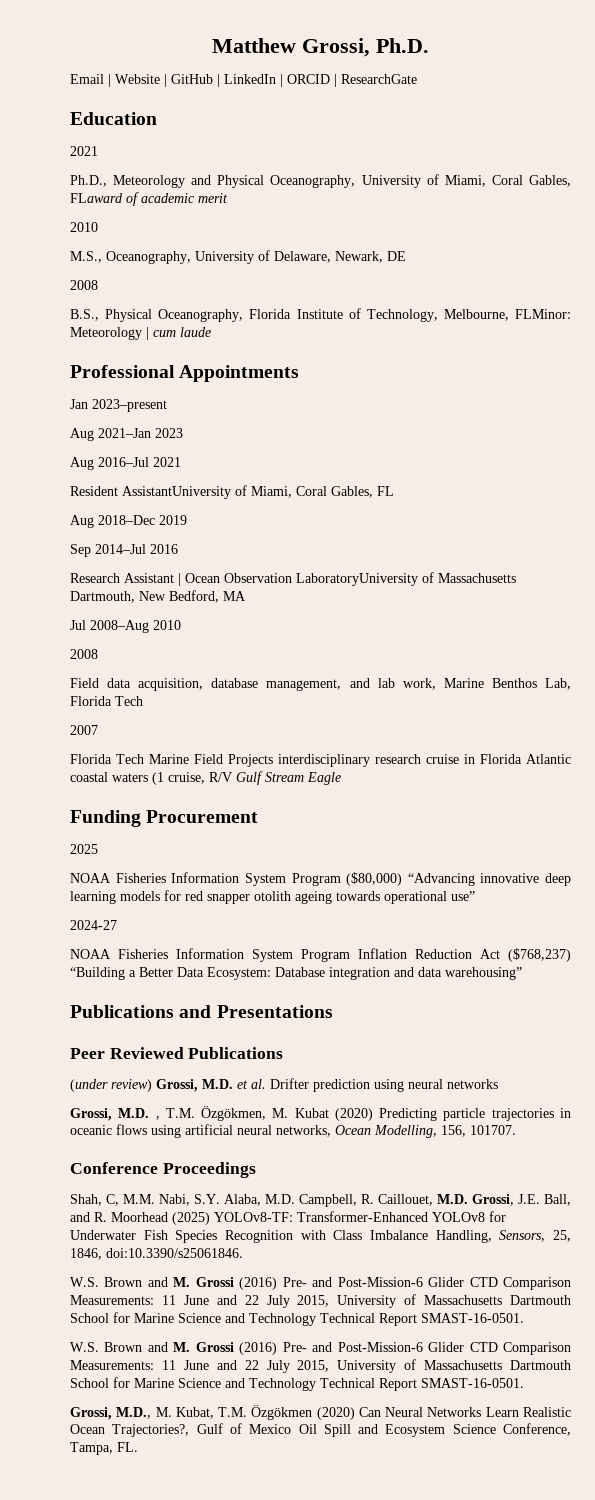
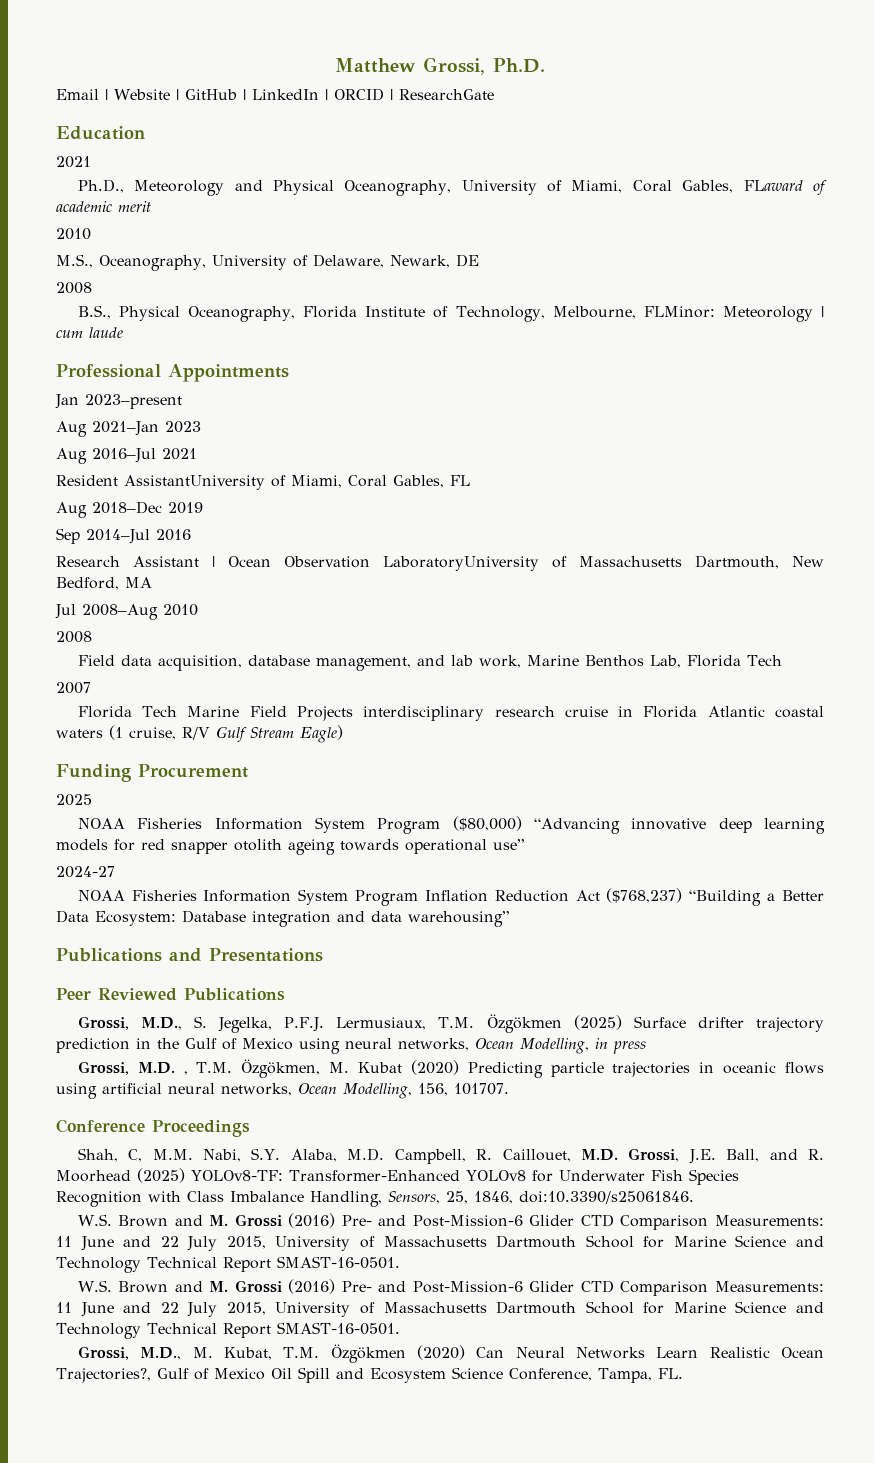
[307,772,341,785] Eagle -> [300,725,343,743] Eagle)
[70,1078,498,1092] (under review) Grossi, M.D. et al. Drifter prediction using neural networks -> [77,1014,824,1033] [56,1038,646,1054] Grossi, M.D., S. Jegelka, P.F.J. Lermusiaux, T.M. Özgökmen (2025) Surface drifter trajectory prediction in the Gulf of Mexico using neural networks, Ocean Modelling, in press

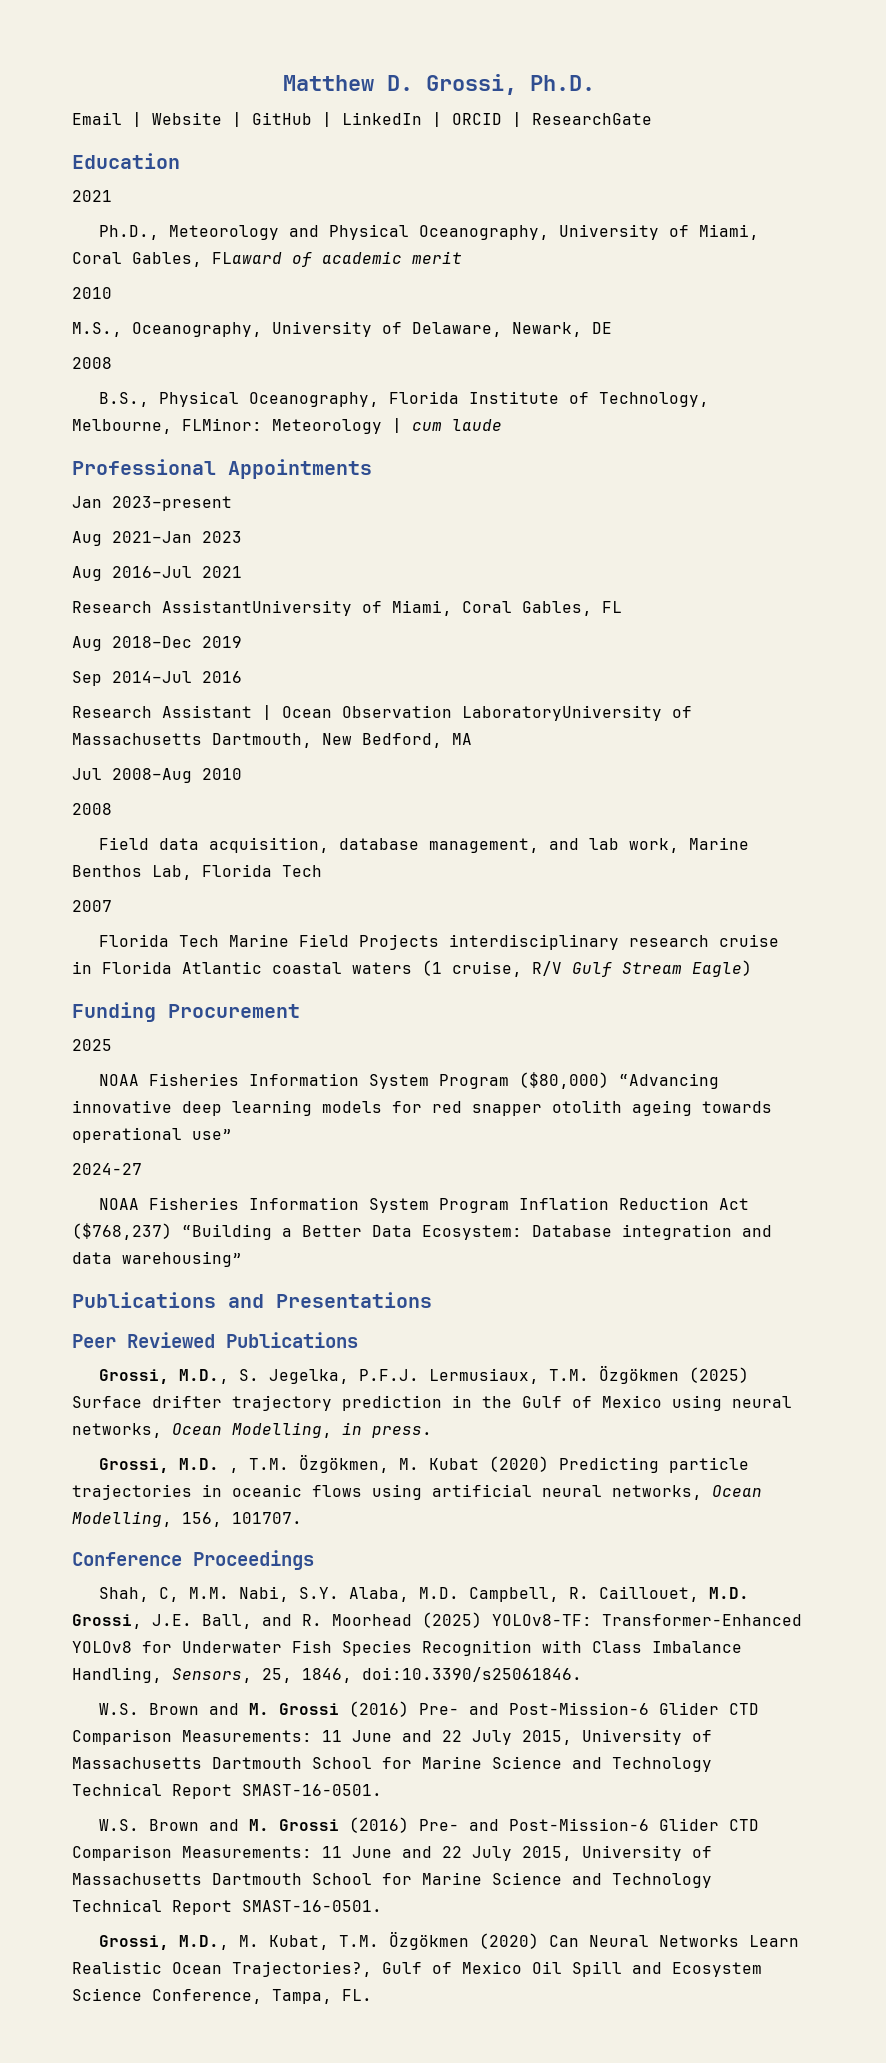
(416, 65) none -> [386,75,413,91] D.
[56,475,118,486] Resident -> [72,601,152,613] Research
[613,1041,646,1054] press -> [372,1426,432,1438] press.

